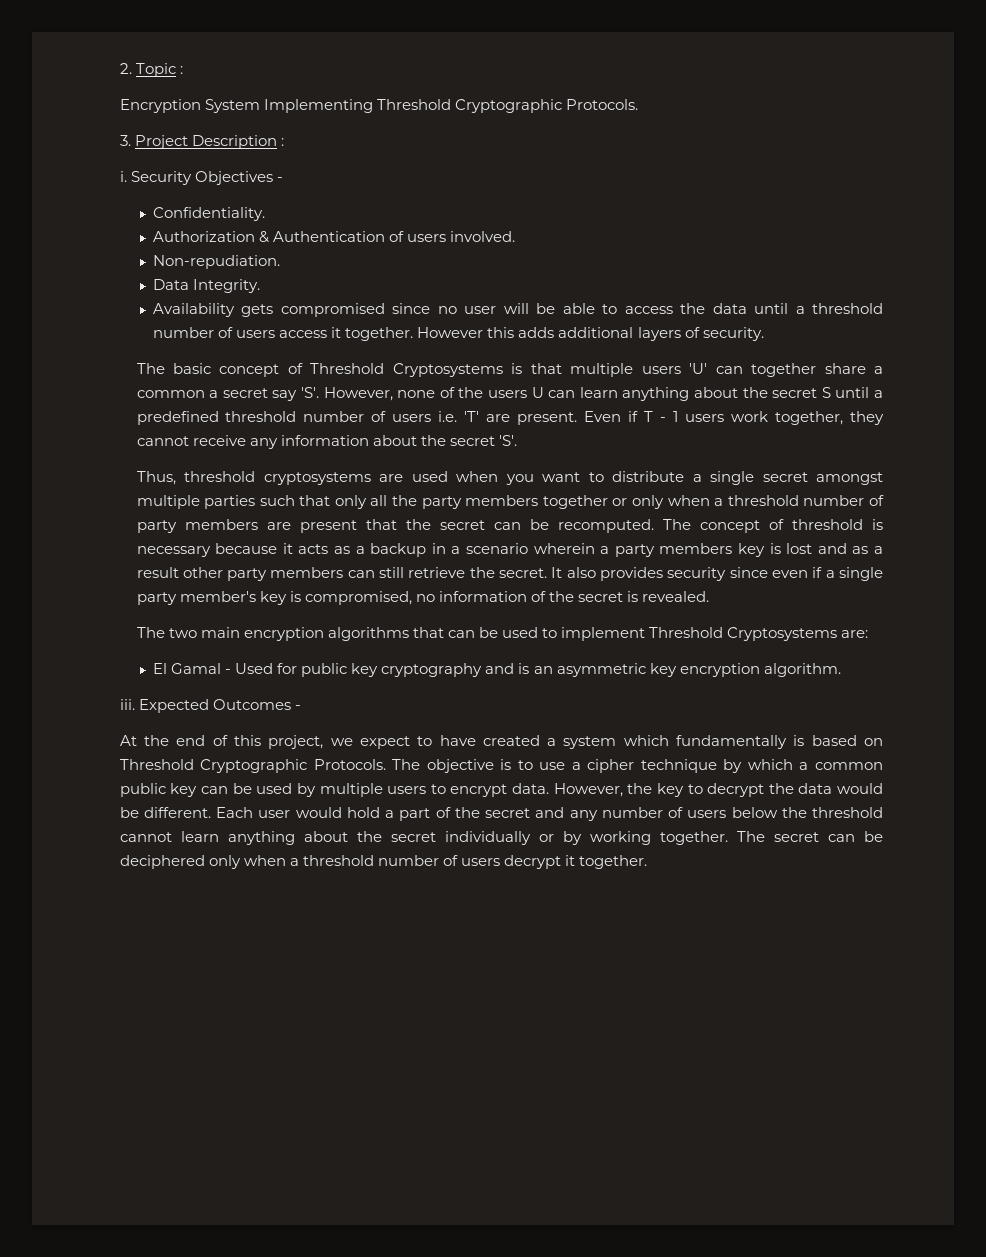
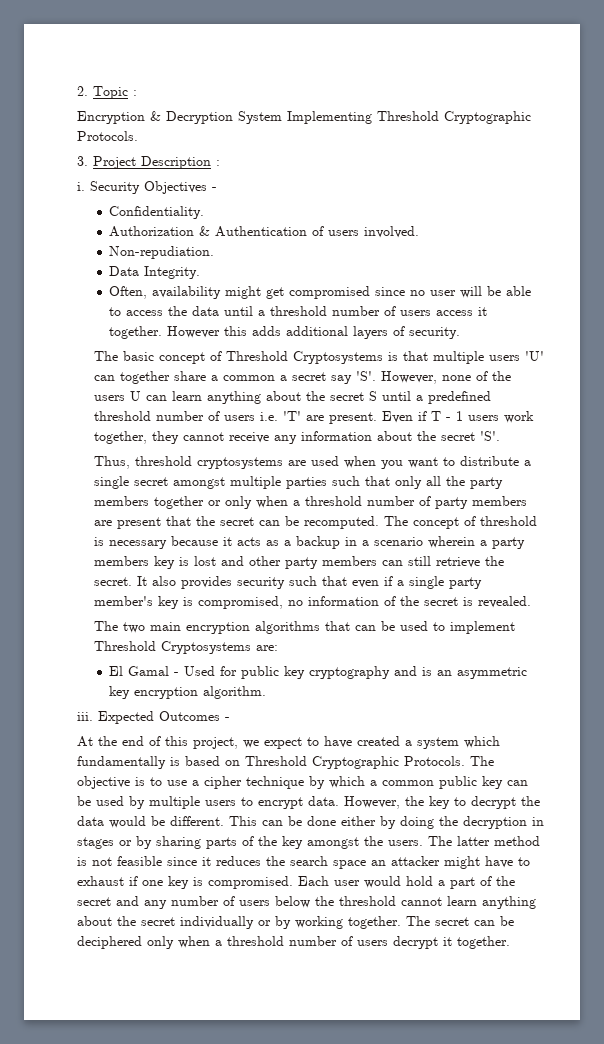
(201, 106) none -> [149,111,233,124] & Decryption
[153,303,274,317] Availability gets -> [109,286,285,299] Often, availability might get
[852,546,884,554] [136,567,179,578] as a result -> (244, 561) none
[729,567,768,578] since -> [288,576,347,586] such that
(211, 812) none -> [228,816,544,829] [76,836,540,849] [76,856,530,869] [76,876,293,889] This can be done either by doing the decryption in stages or by sharing parts of the key amongst the users. The latter method is not feasible since it reduces the search space an attacker might have to exhaust if one key is compromised.

